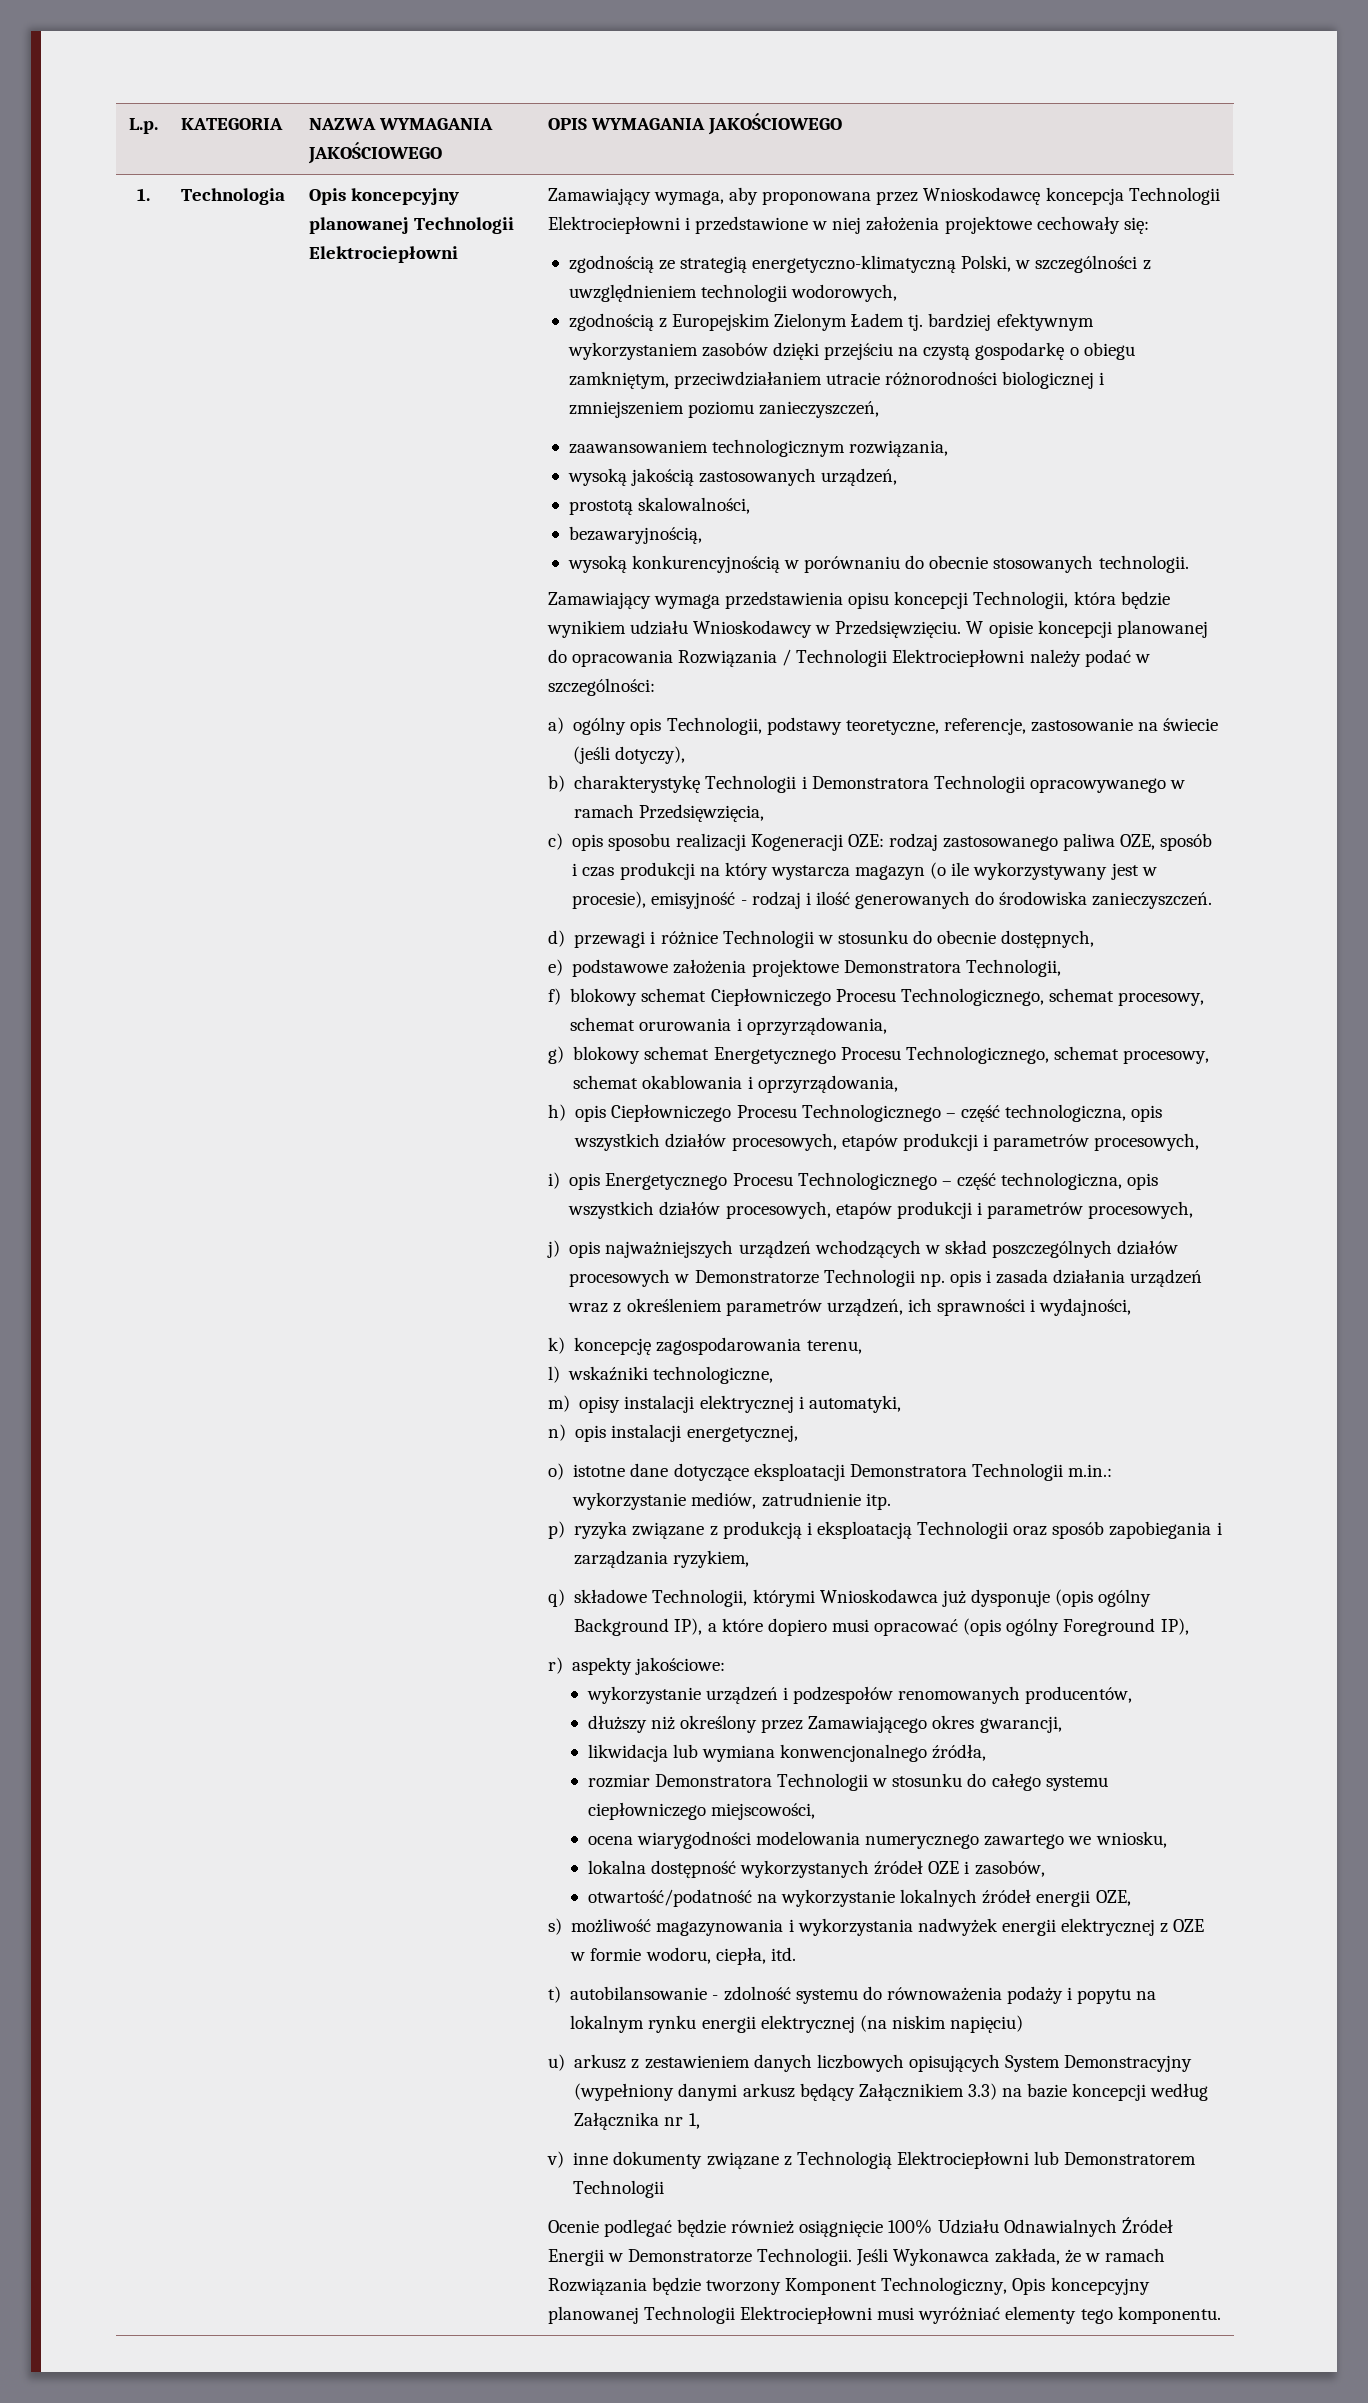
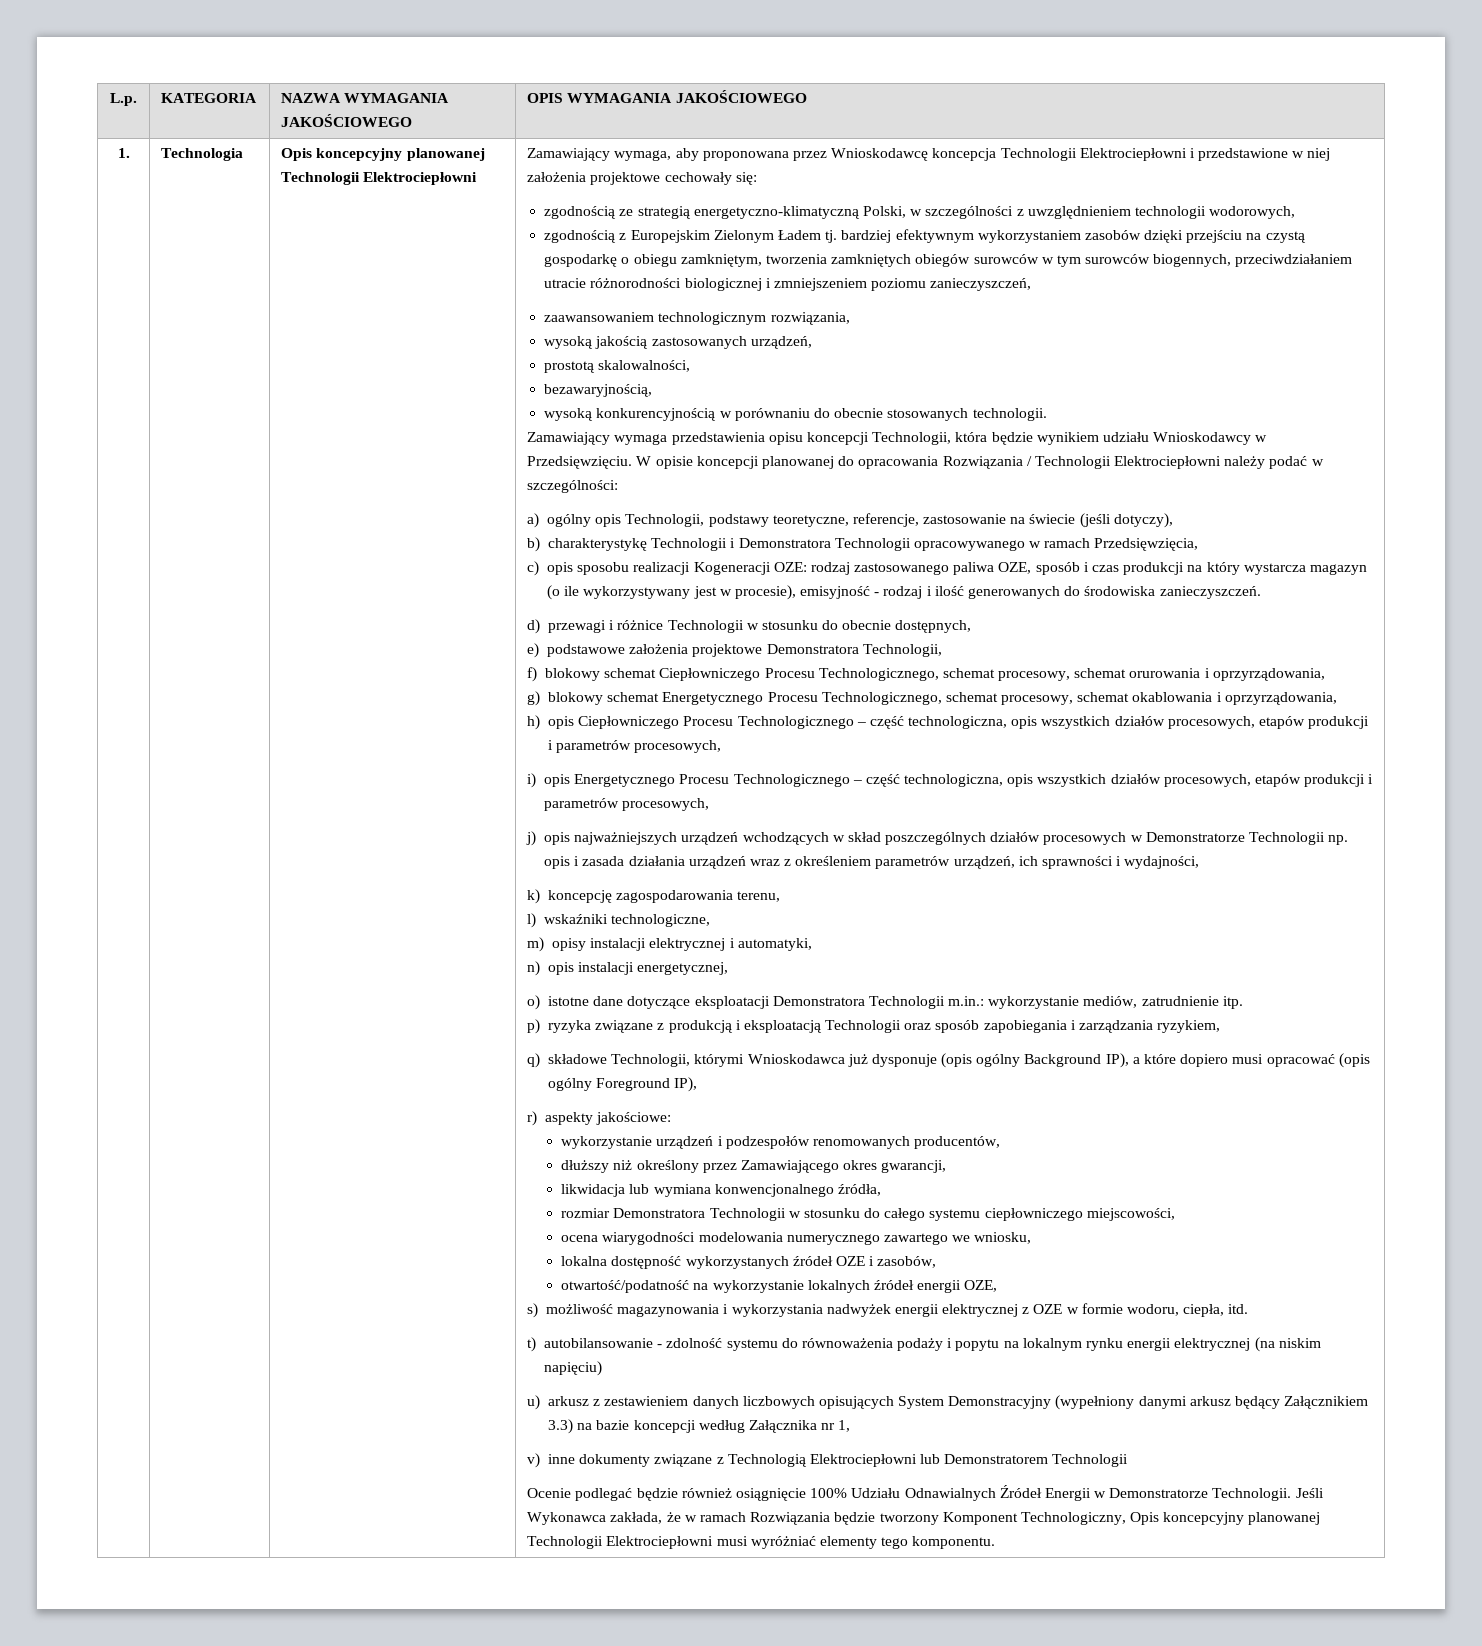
(669, 380) none -> [766,254,1232,267] tworzenia zamkniętych obiegów surowców w tym surowców biogennych,

